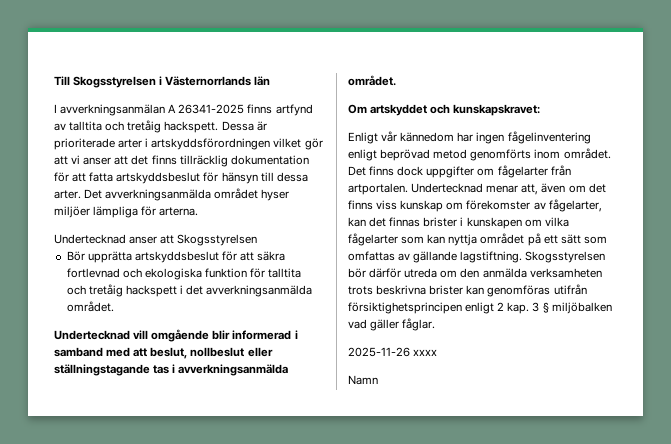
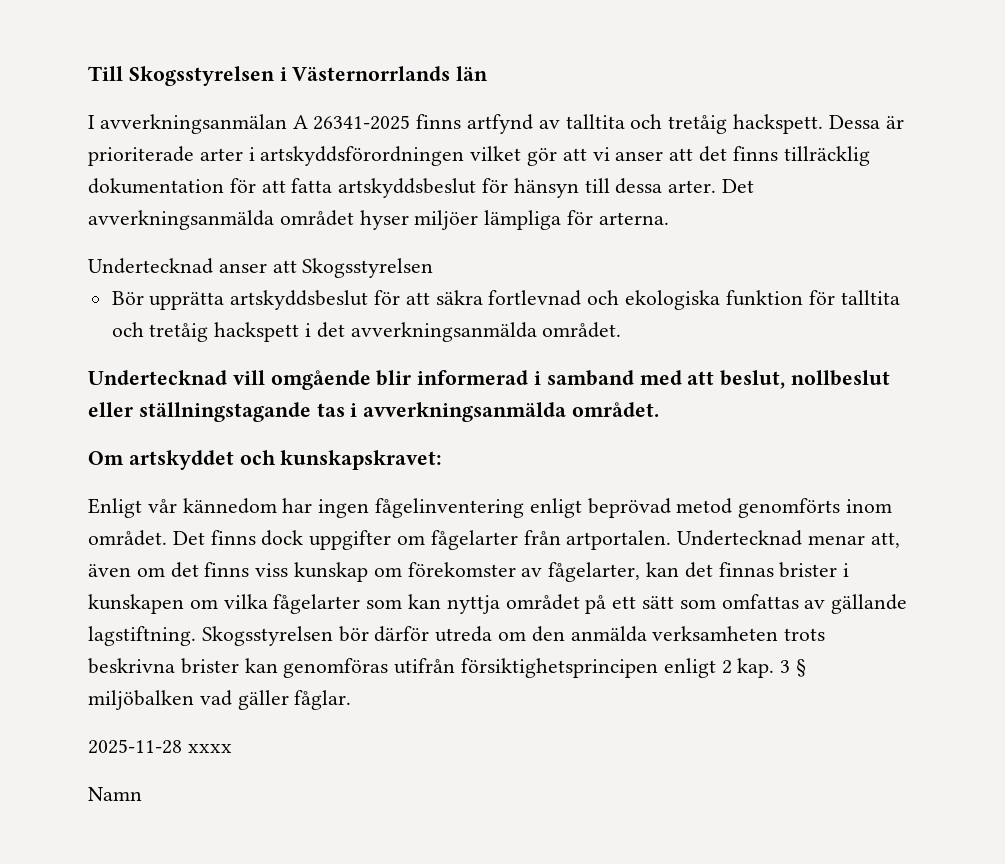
[348,347,410,357] 2025-11-26 -> [88,739,182,754] 2025-11-28

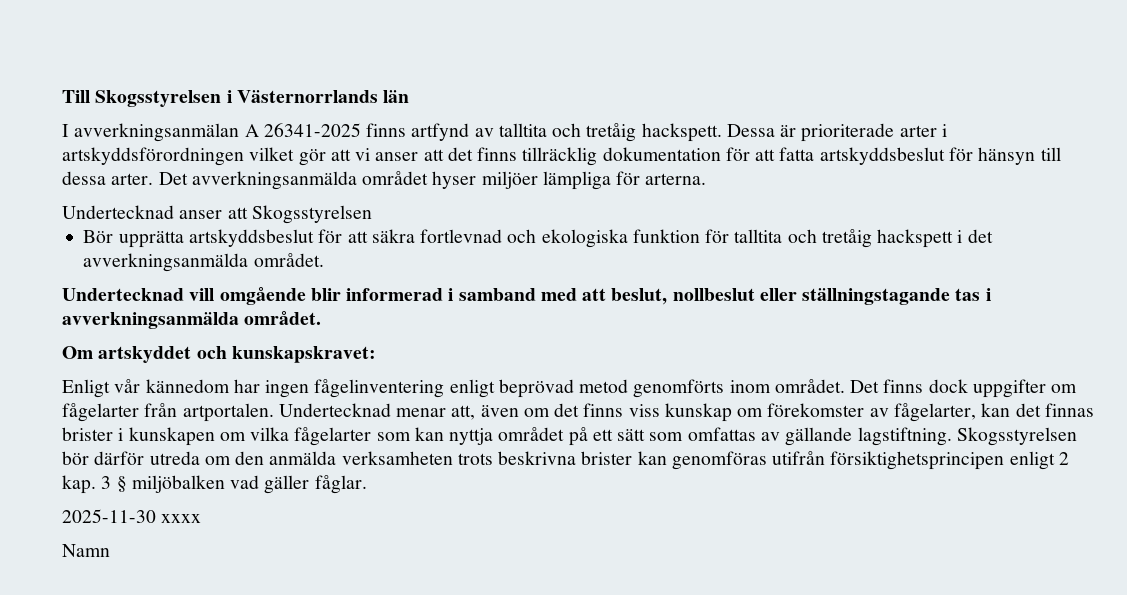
[88,739,182,754] 2025-11-28 -> [62,509,156,523] 2025-11-30

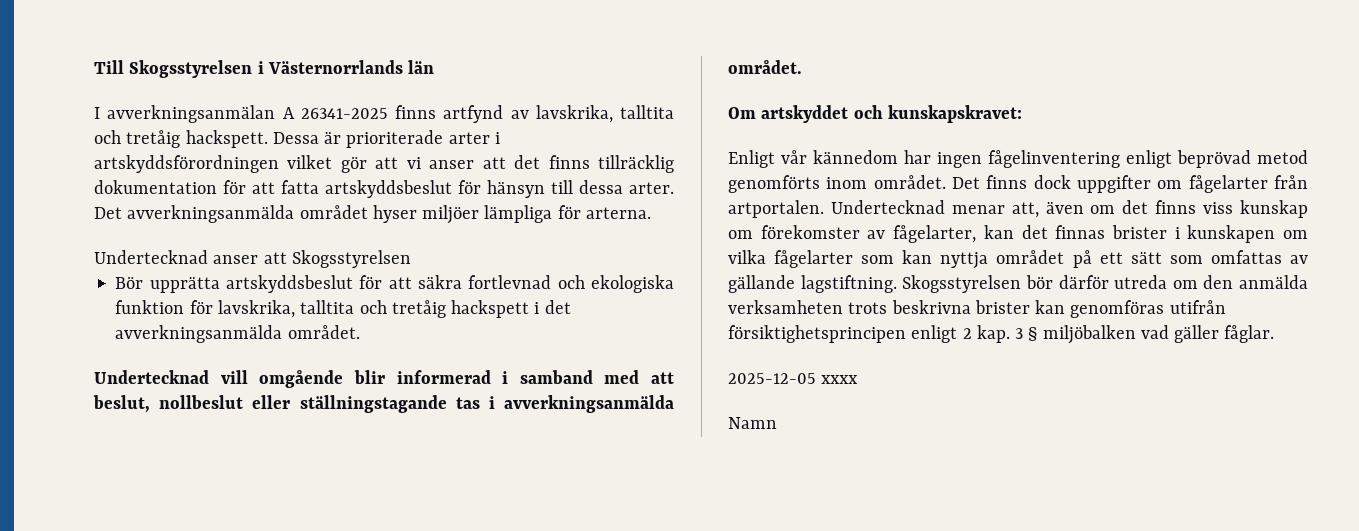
(494, 132) none -> [535,105,613,123] lavskrika,
(730, 236) none -> [217,300,295,318] lavskrika,
[62,509,156,523] 2025-11-30 -> [728,373,816,384] 2025-12-05

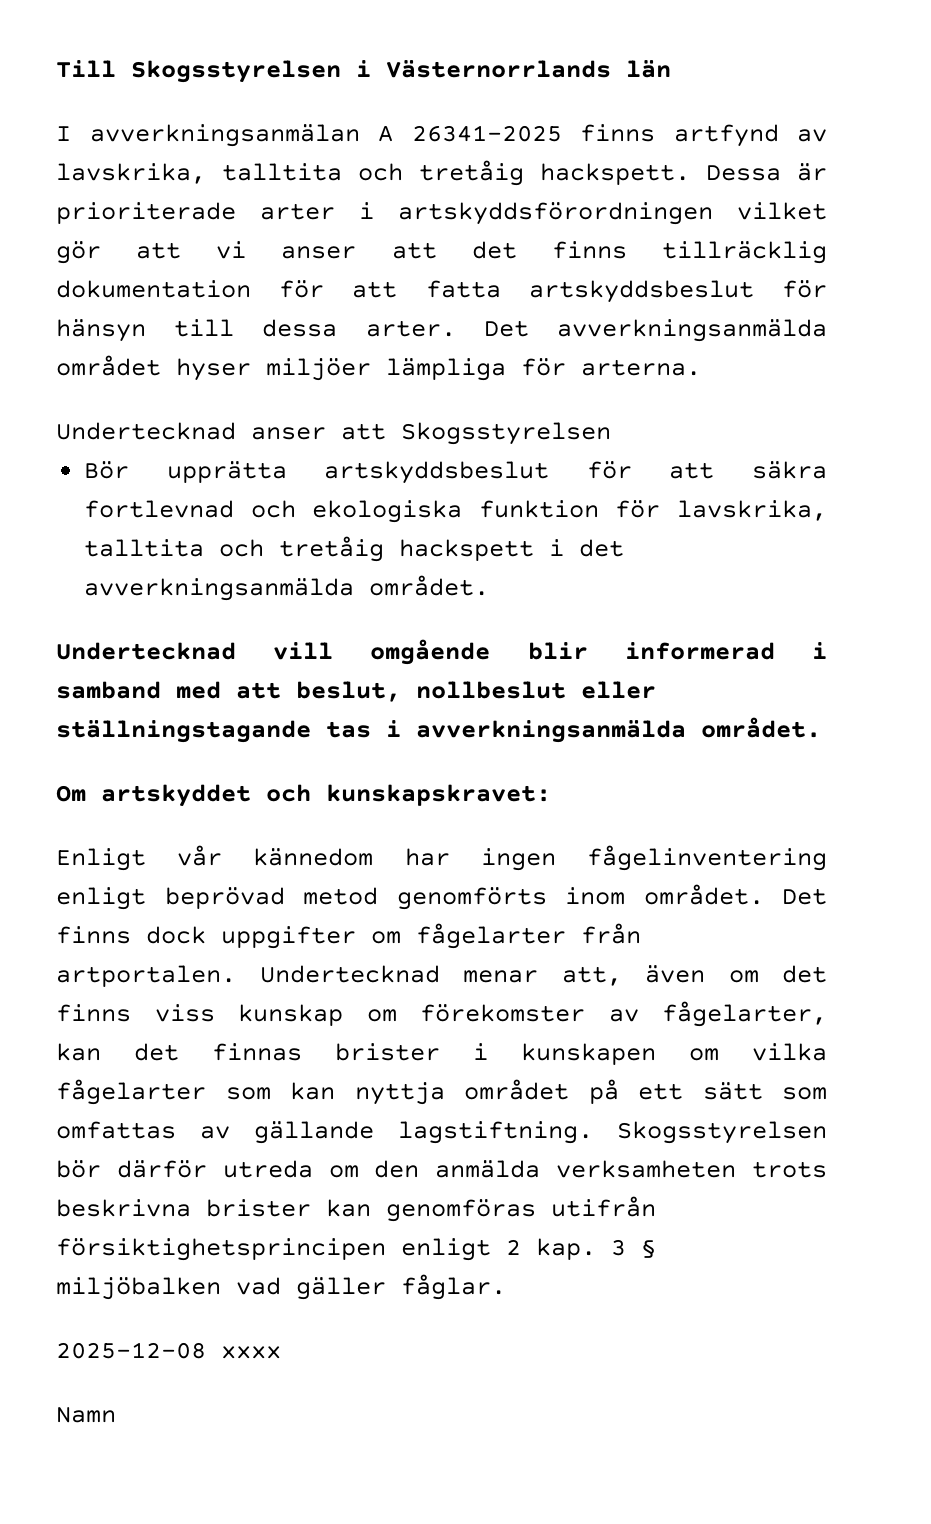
[728,373,816,384] 2025-12-05 -> [56,1342,206,1359] 2025-12-08

